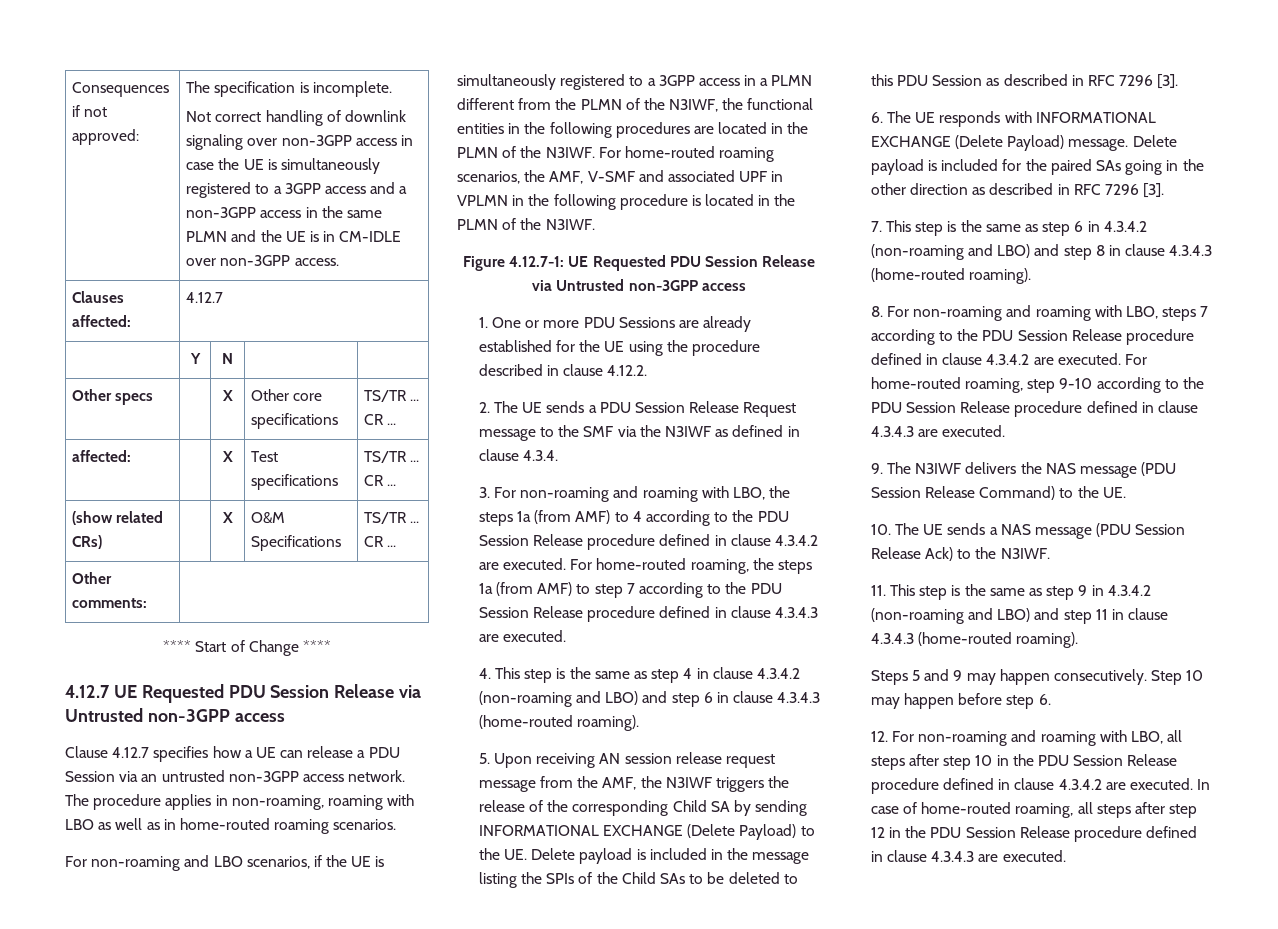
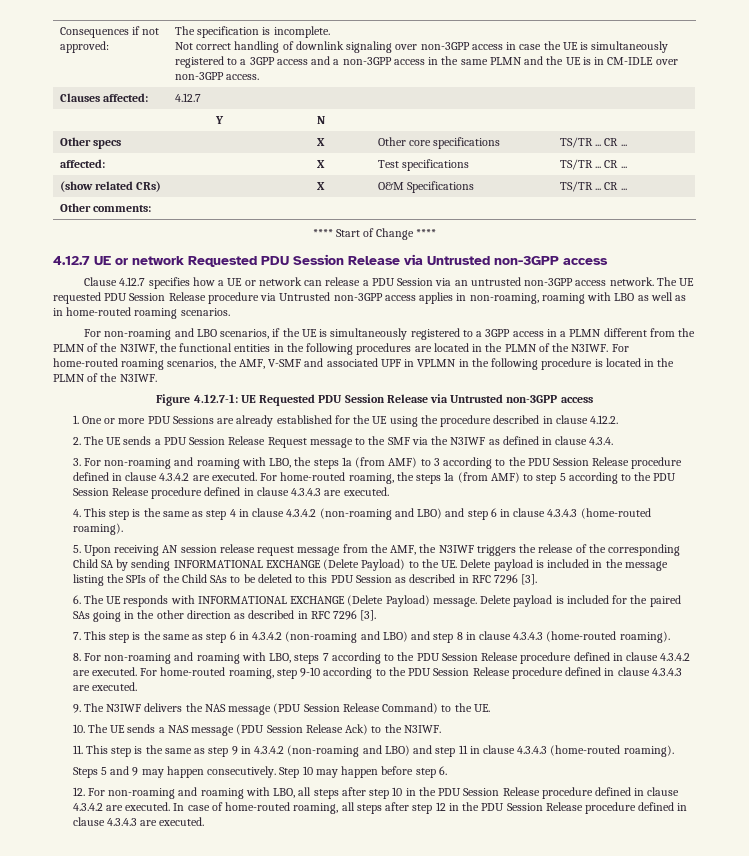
(137, 691) none -> [115,256,184,265] or network
(276, 752) none -> [244,277,302,286] or network
[93,794,162,810] procedure -> [678,278,694,286] [53,292,416,304] UE requested PDU Session Release procedure via Untrusted non-3GPP access
[632,511,642,522] 4 -> [433,458,440,466] 3
[626,583,635,594] 7 -> [559,473,566,481] 5

